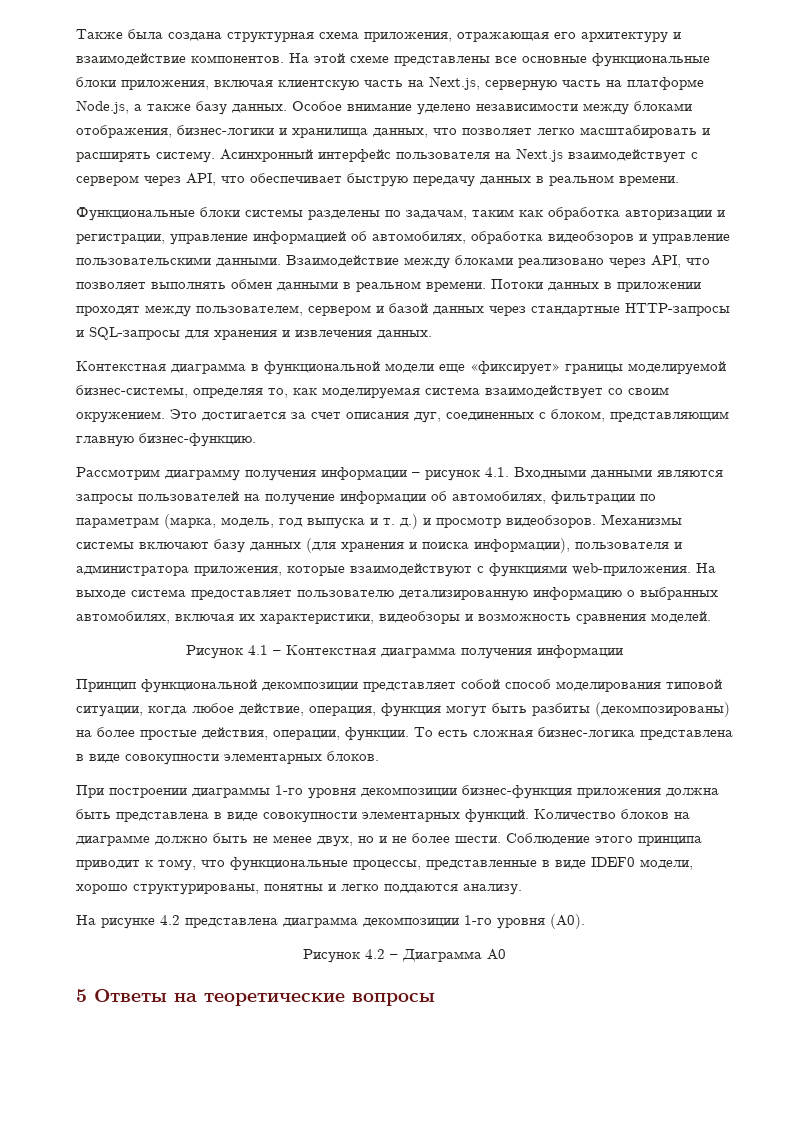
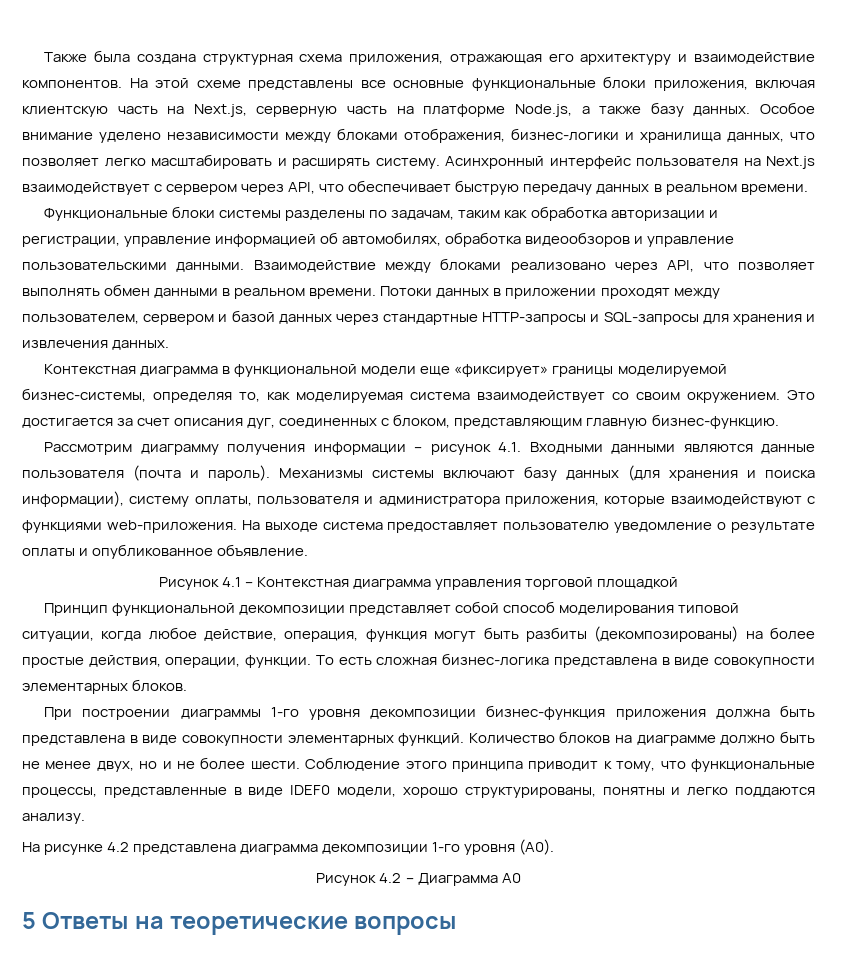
[548,231,634,244] видеобзоров -> [525,232,631,247] видеообзоров
[76,491,656,505] [76,514,596,529] запросы пользователей на получение информации об автомобилях, фильтрации по параметрам (марка, модель, год выпуска и т. д.) и просмотр видеобзоров. -> [761,444,816,454] [22,465,270,481] данные пользователя (почта и пароль).
(570, 545) none -> [129,496,252,507] систему оплаты,
[399,587,718,601] [76,611,711,624] детализированную информацию о выбранных автомобилях, включая их характеристики, видеобзоры и возможность сравнения моделей. -> [614,522,815,533] [22,544,309,559] уведомление о результате оплаты и опубликованное объявление.
[461,645,623,659] получения информации -> [435,577,679,590] управления торговой площадкой

